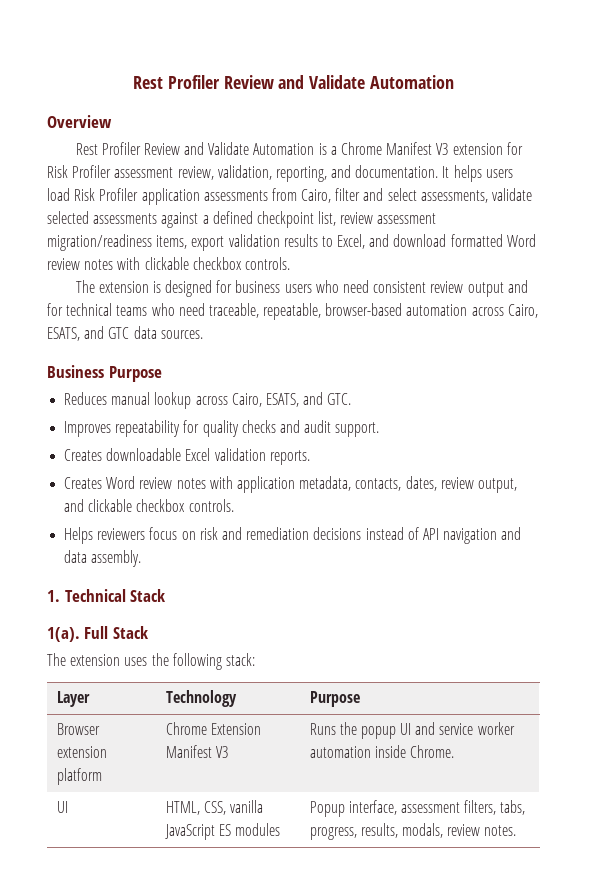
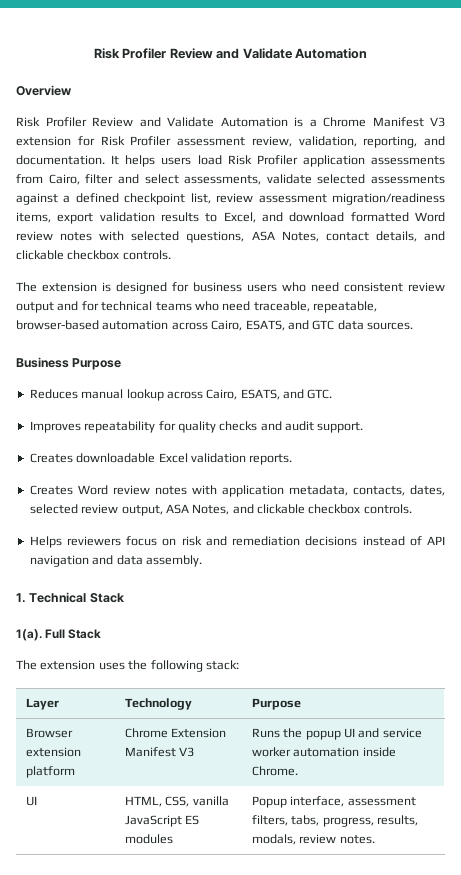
[132,76,163,89] Rest -> [93,48,120,59] Risk
[75,143,98,155] Rest -> [16,117,40,127] Risk
(141, 263) none -> [131,231,445,243] selected questions, ASA Notes, contact details, and
(437, 483) none -> [29,504,78,514] selected
(517, 485) none -> [165,504,230,515] ASA Notes,

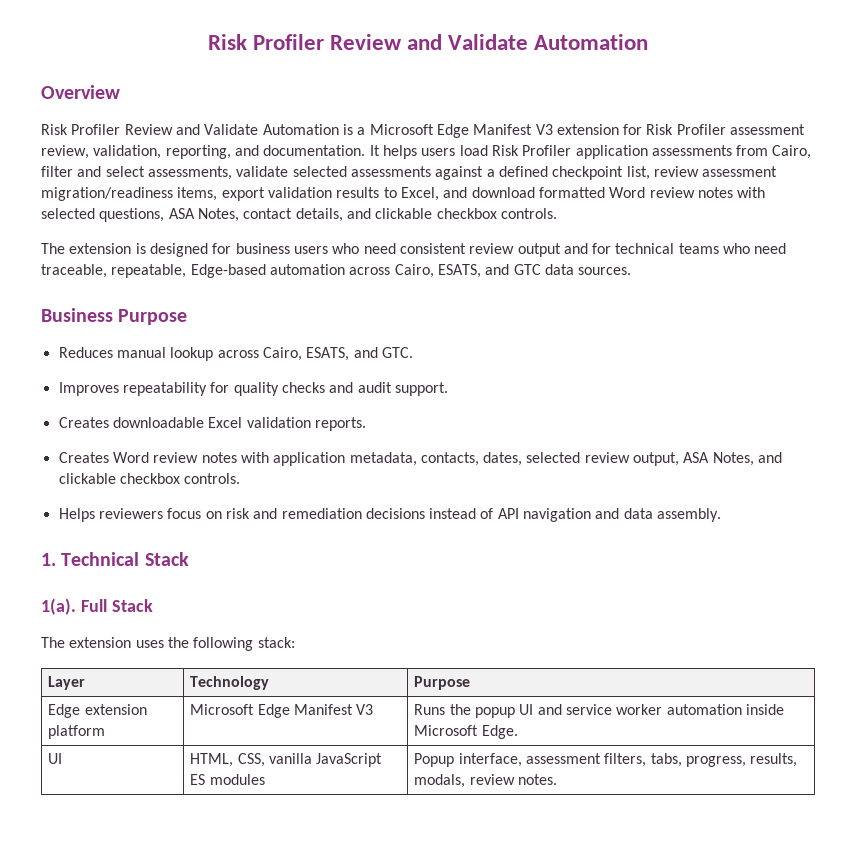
[323,117,366,127] Chrome -> [369,124,469,138] Microsoft Edge
[16,320,99,330] browser-based -> [190,264,266,278] Edge-based
[25,728,73,738] Browser -> [48,704,81,718] Edge
[124,728,227,738] Chrome Extension -> [190,704,290,718] Microsoft Edge
[251,766,298,776] Chrome. -> [414,725,518,739] Microsoft Edge.

